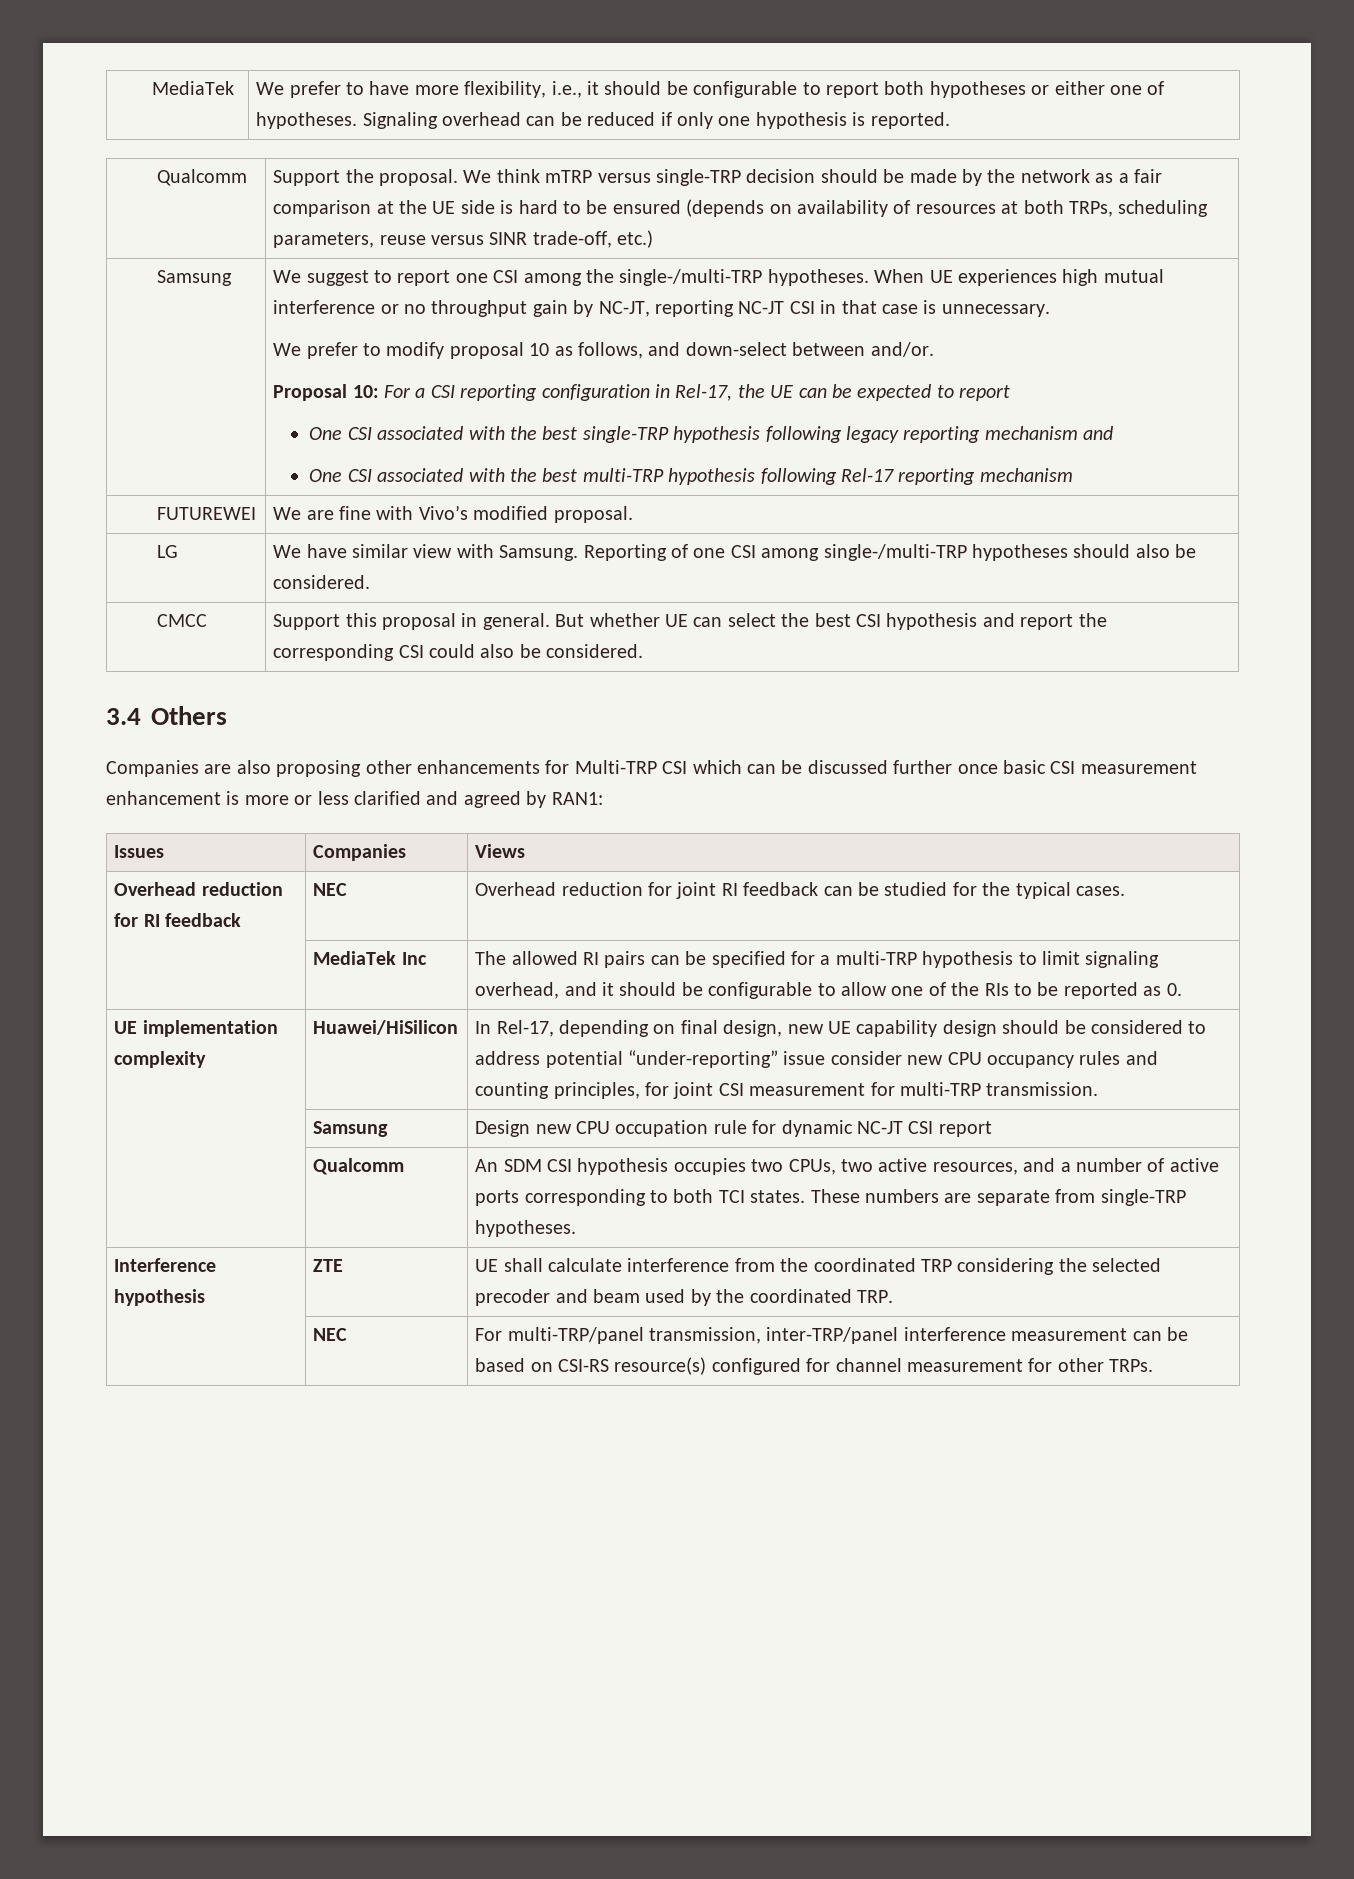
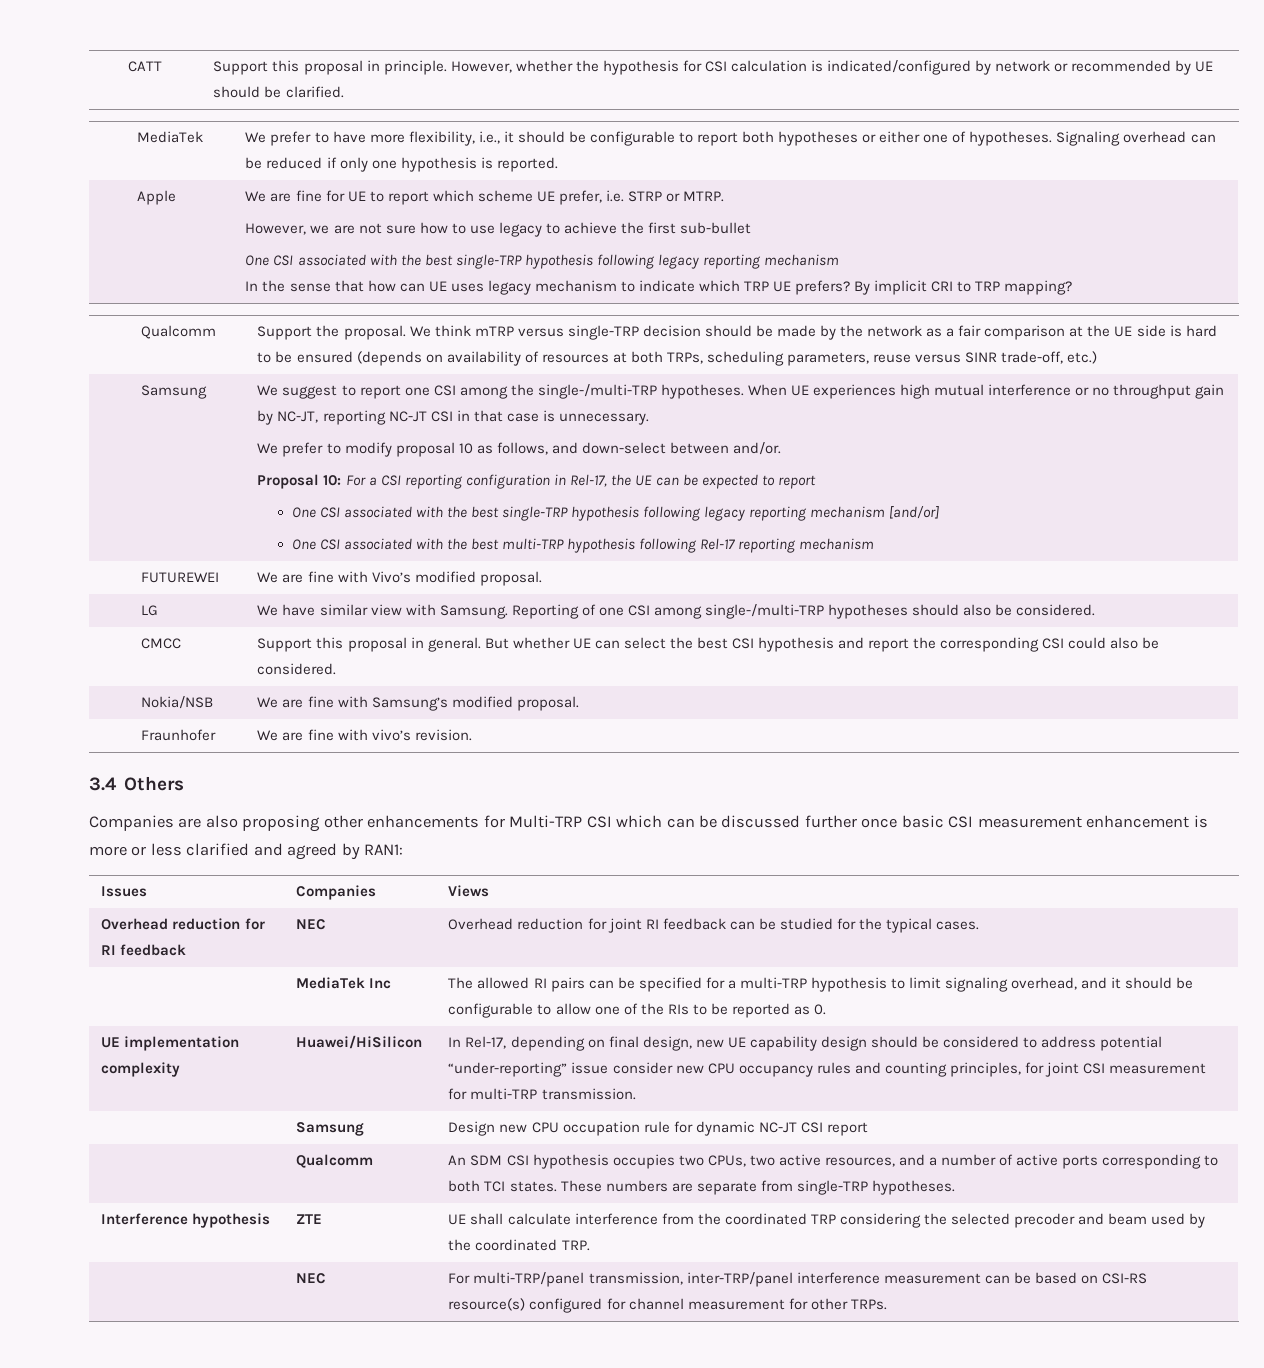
(152, 88) none -> [127,61,162,72] [213,60,1214,75] [213,86,344,98] CATT | Support this proposal in principle. However, whether the hypothesis for CSI calculation is indicated/configured by network or recommended by UE should be clarified. //
(950, 120) none -> [137,190,177,205] [245,190,725,205] [245,222,752,237] [245,254,839,269] [245,280,1073,295] // Apple | We are fine for UE to report which scheme UE prefer, i.e. STRP or MTRP. // However, we are not sure how to use legacy to achieve the first sub-bullet // One CSI associated with the best single-TRP hypothesis following legacy reporting mechanism // In the sense that how can UE uses legacy mechanism to indicate which TRP UE prefers? By implicit CRI to TRP mapping?
[1083,426,1114,440] and -> [889,506,940,519] [and/or]
(644, 651) none -> [141,696,214,709] [257,696,579,711] [141,729,217,741] [257,729,472,741] // Nokia/NSB | We are fine with Samsung’s modified proposal. // Fraunhofer | We are fine with vivo’s revision.

